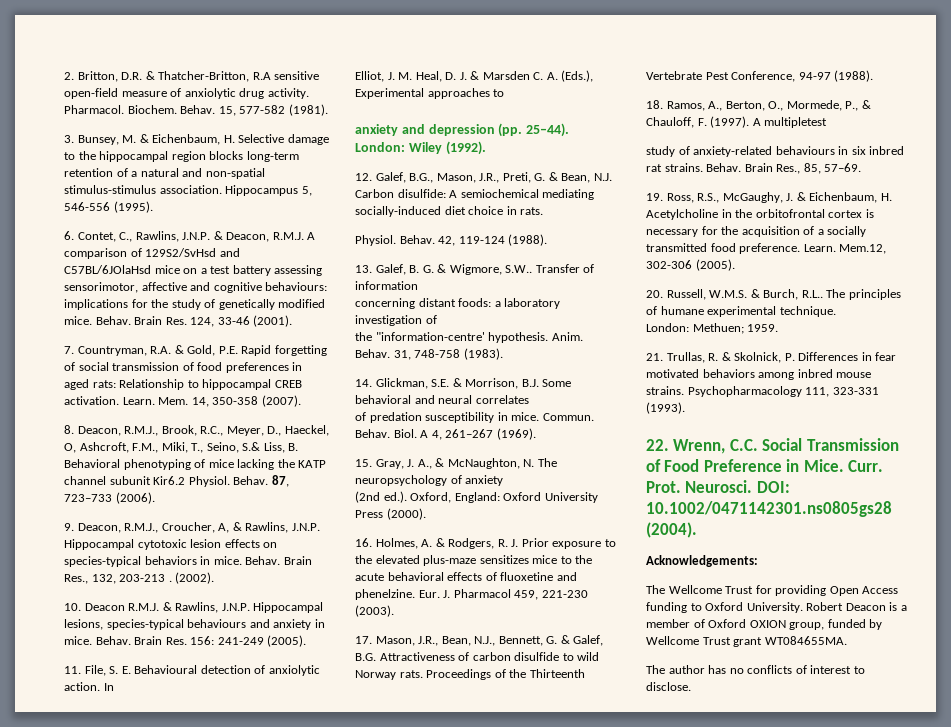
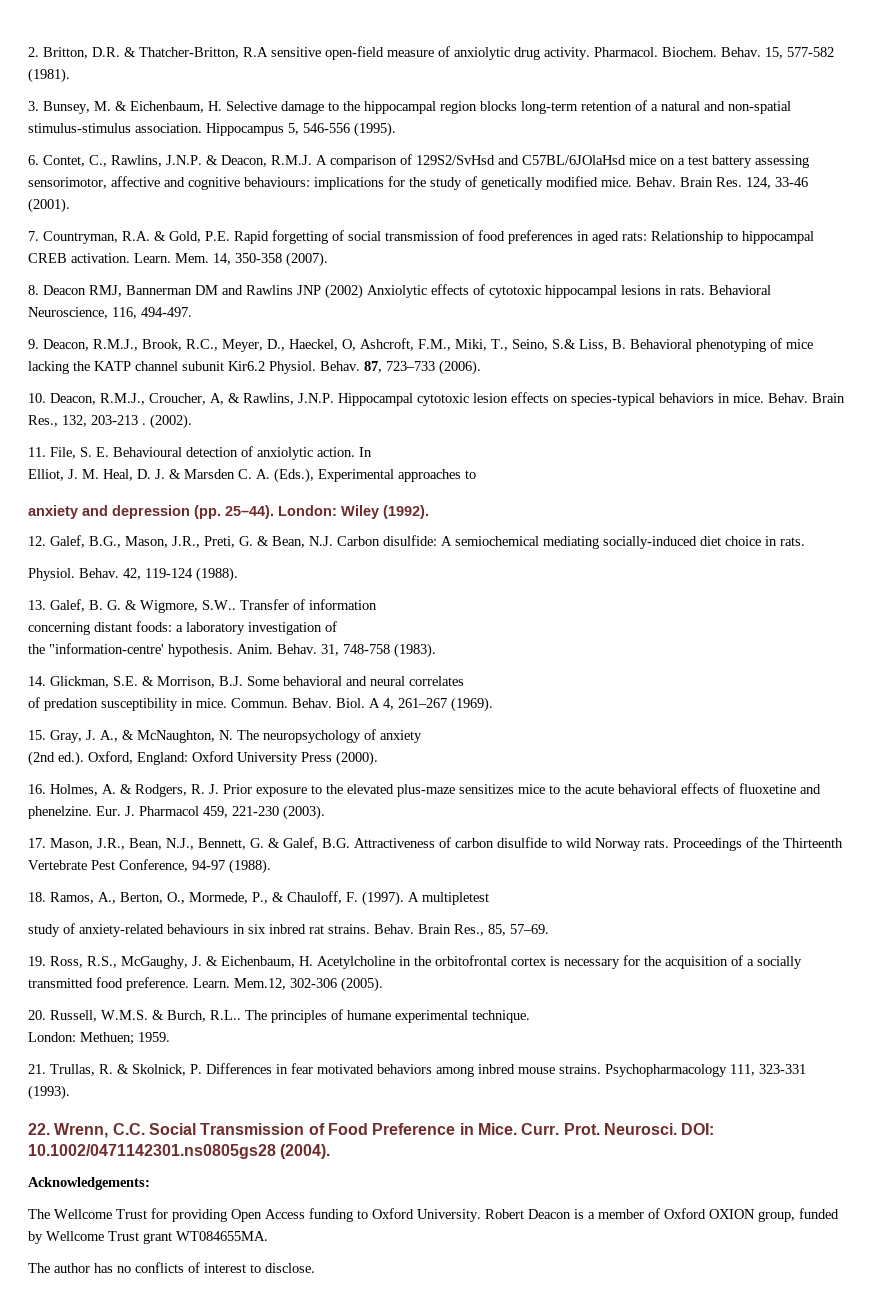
(74, 429) none -> [43,284,771,299] [28,307,192,319] [28,339,39,349] Deacon RMJ, Bannerman DM and Rawlins JNP (2002) Anxiolytic effects of cytotoxic hippocampal lesions in rats. Behavioral Neuroscience, 116, 494-497. // 9.
[64,523,74,531] 9. -> [28,393,46,403] 10.
[64,602,324,613] [64,619,325,630] [64,635,307,647] // 10. Deacon R.M.J. & Rawlins, J.N.P. Hippocampal lesions, species-typical behaviours and anxiety in mice. Behav. Brain Res. 156: 241-249 (2005). -> (192, 421) none

